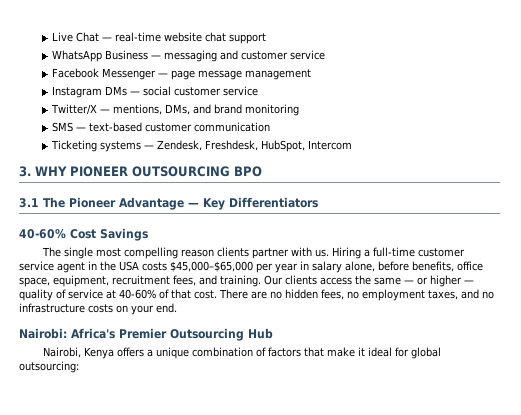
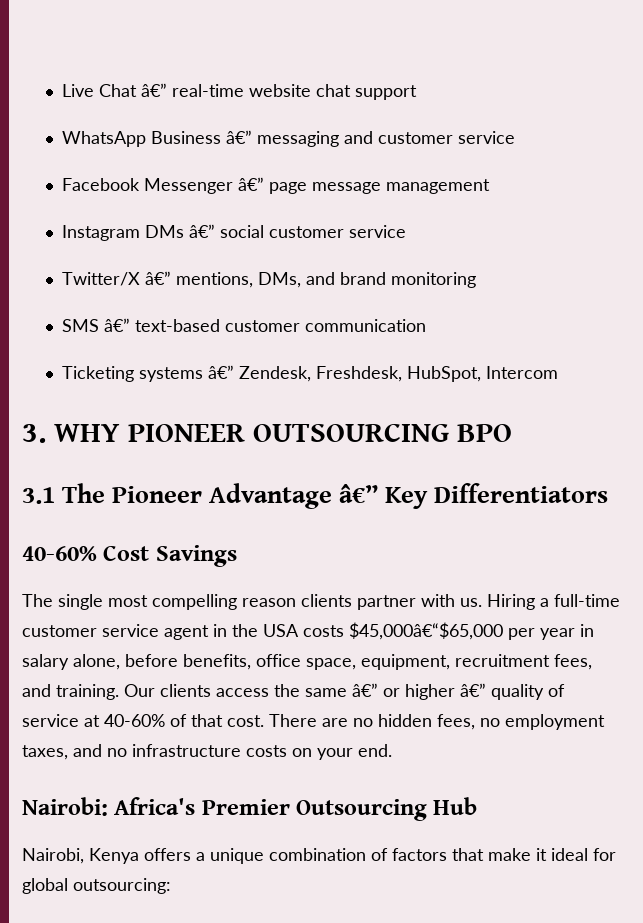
[101,37,112,41] — -> [141,83,168,97] â€”
[150,55,161,59] — -> [226,130,253,144] â€”
[157,73,168,77] — -> [238,177,265,191] â€”
[129,91,140,95] — -> [189,224,216,238] â€”
[99,109,110,113] — -> [145,271,172,285] â€”
[75,127,86,131] — -> [104,318,131,332] â€”
[143,145,154,149] — -> [208,365,235,379] â€”
[188,202,199,207] — -> [339,484,379,503] â€”
[170,261,253,272] $45,000–$65,000 -> [349,622,503,640] $45,000â€“$65,000
[404,280,414,284] — -> [352,683,378,697] â€”
[464,280,474,284] — -> [460,683,486,697] â€”

